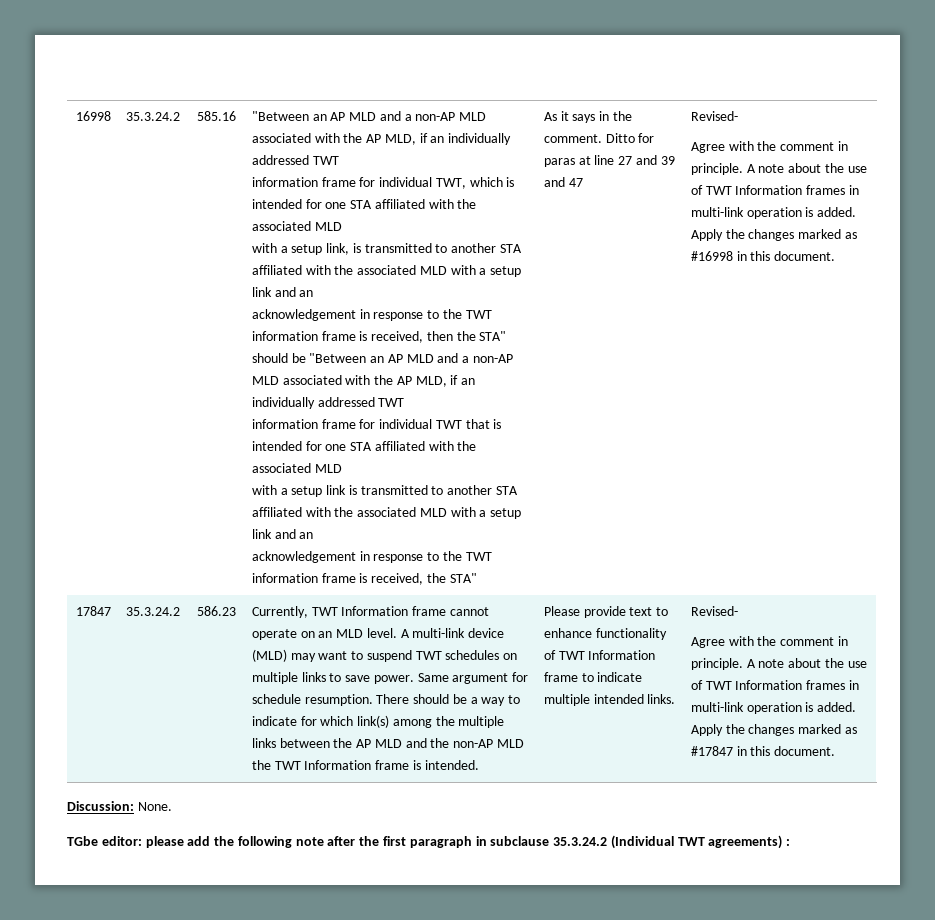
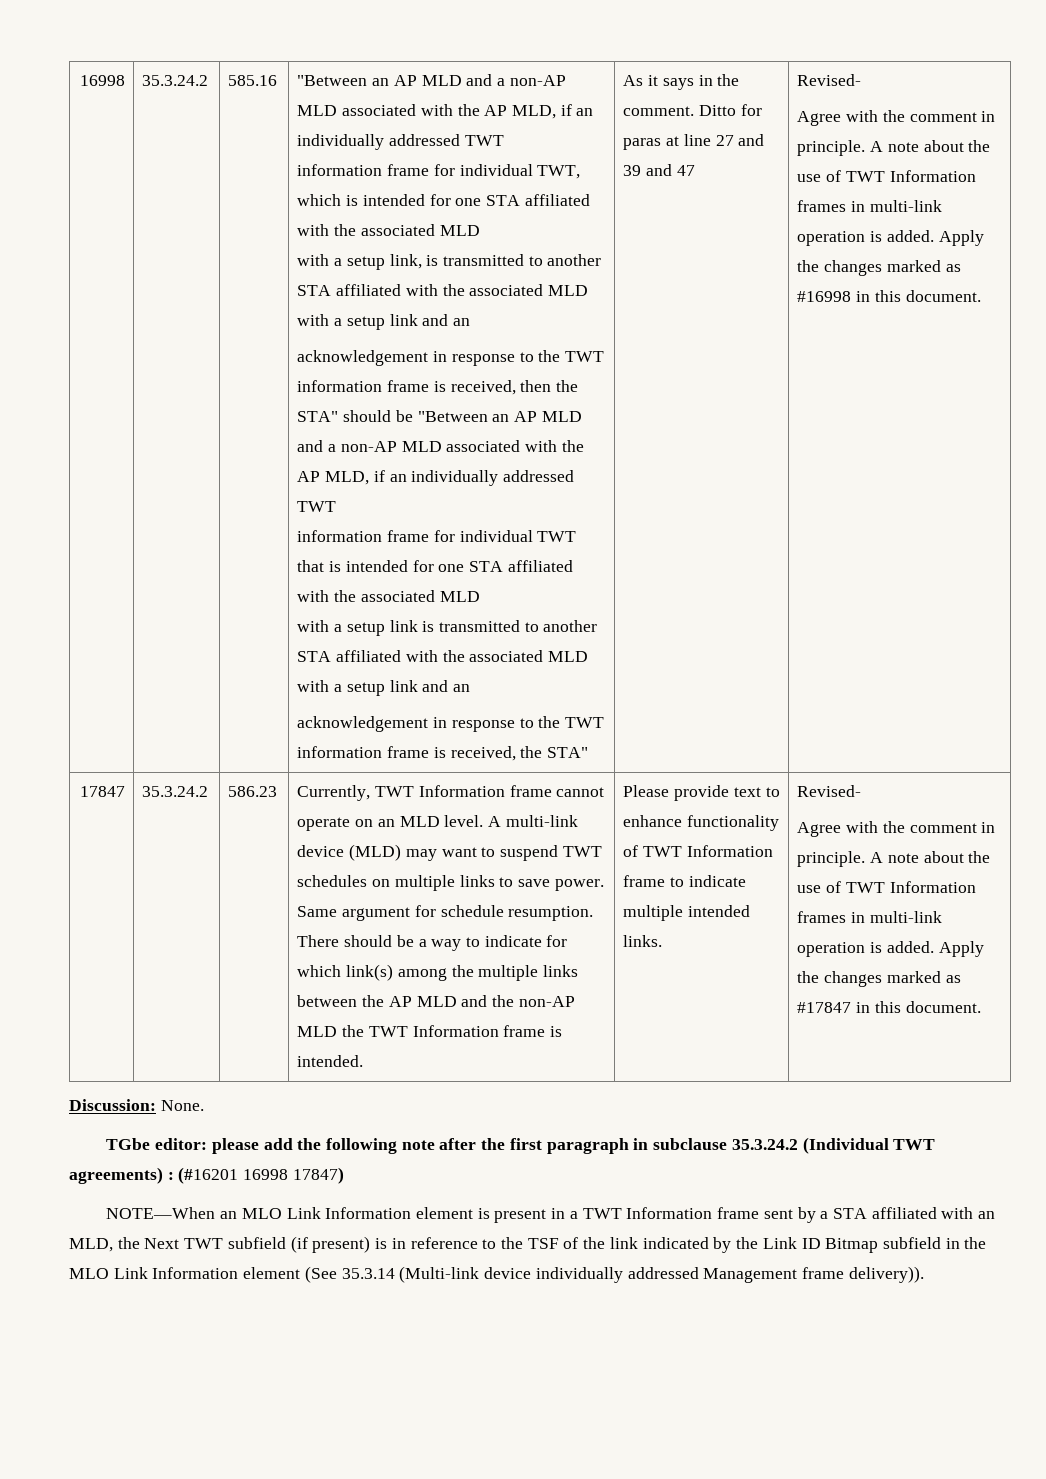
(791, 842) none -> [178,1167,344,1184] [106,1207,996,1223] [69,1236,987,1253] [69,1266,924,1283] (#16201 16998 17847) // NOTE—When an MLO Link Information element is present in a TWT Information frame sent by a STA affiliated with an MLD, the Next TWT subfield (if present) is in reference to the TSF of the link indicated by the Link ID Bitmap subfield in the MLO Link Information element (See 35.3.14 (Multi-link device individually addressed Management frame delivery)).

